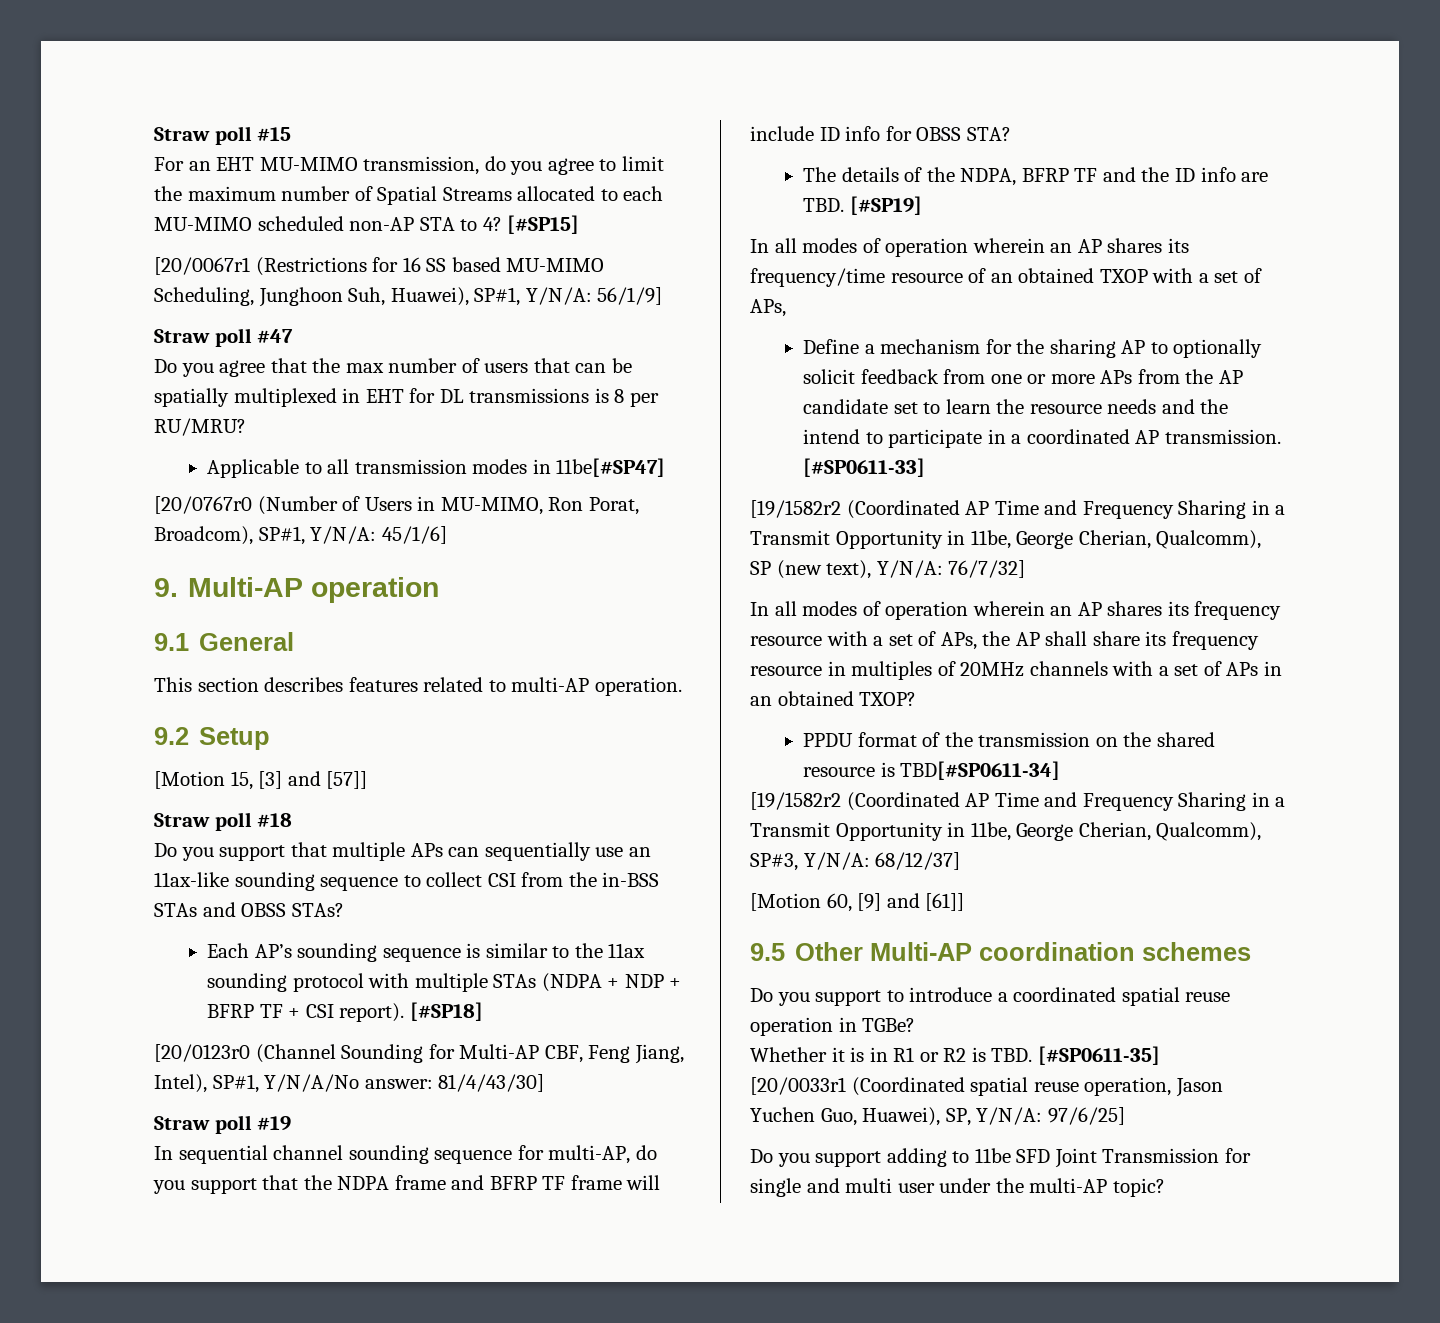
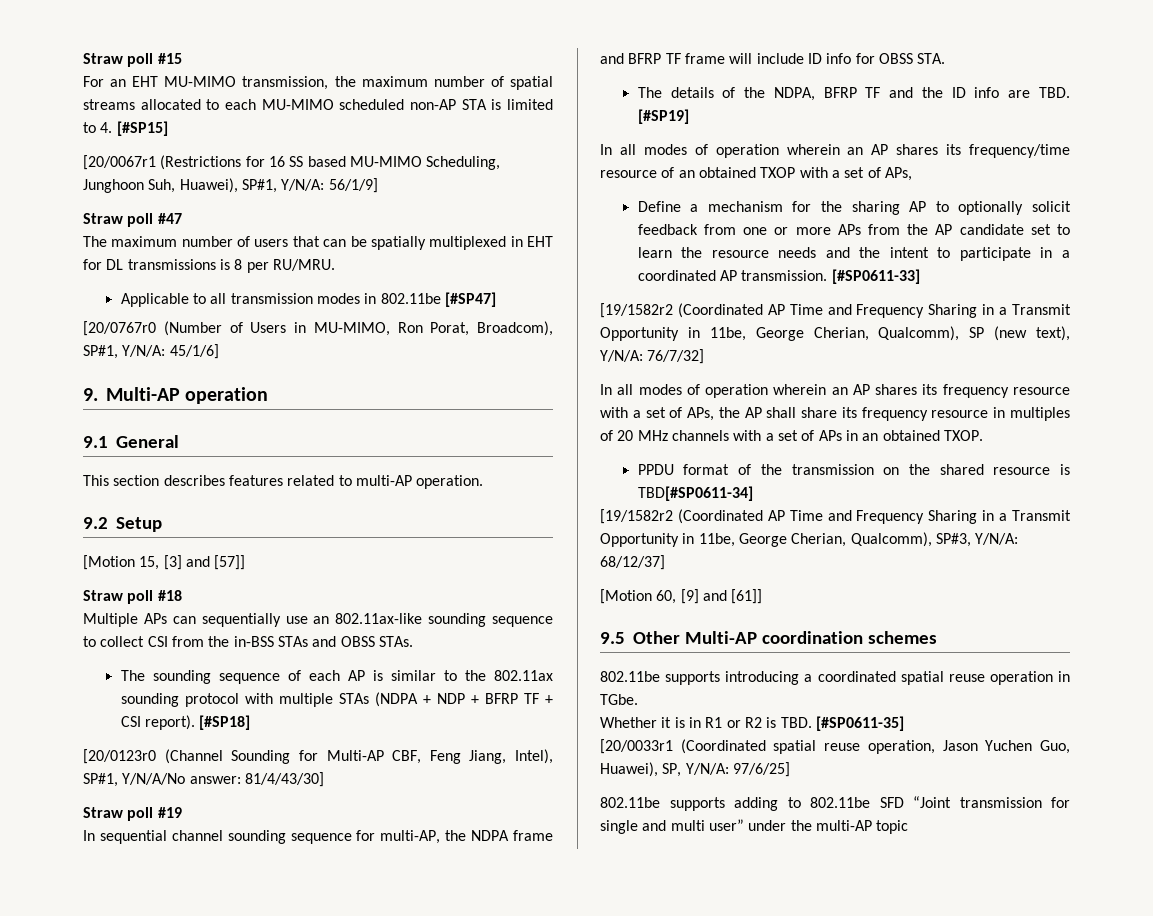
[484,156,664,175] do you agree to limit -> (329, 83) none
[377,186,512,205] Spatial Streams -> [509,76,553,90] [83,99,135,110] spatial streams
[460,217,502,231] to 4? -> [491,99,553,110] [83,122,113,133] is limited to 4.
[154,358,384,377] Do you agree that the max -> [83,236,178,247] The maximum
[154,418,246,436] RU/MRU? -> [272,259,335,271] RU/MRU.
[556,458,666,477] 11be[#SP47] -> [380,292,496,307] 802.11be [#SP47]
[154,842,406,861] Do you support that multiple -> [83,613,138,627] Multiple
[154,872,229,887] 11ax-like -> [335,613,423,624] 802.11ax-like
[291,903,344,917] [207,943,461,962] STAs? // Each AP’s sounding sequence -> [378,636,413,647] [120,670,365,684] STAs. // The sounding sequence of each AP
[608,943,646,958] 11ax -> [493,670,553,681] 802.11ax
[635,1145,657,1160] [153,1175,299,1194] do you support that -> (441, 837) none
[966,127,1011,141] STA? -> [917,53,946,64] STA.
[803,429,861,444] intend -> [889,247,929,258] intent
[960,662,1025,677] 20MHz -> [617,430,668,441] 20 MHz
[859,692,917,706] TXOP? -> [943,430,983,441] TXOP.
[750,987,993,1006] Do you support to introduce -> [600,671,800,685] 802.11be supports introducing
[862,1018,916,1032] TGBe? -> [600,694,638,705] TGbe.
[750,1148,1220,1168] Do you support adding to 11be SFD Joint Transmission -> [600,796,1042,811] 802.11be supports adding to 802.11be SFD “Joint transmission
[897,1183,935,1193] user -> [708,819,744,831] user”
[1112,1178,1165,1197] topic? -> [876,820,909,834] topic

